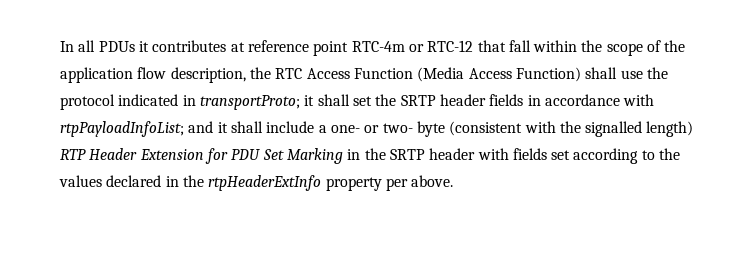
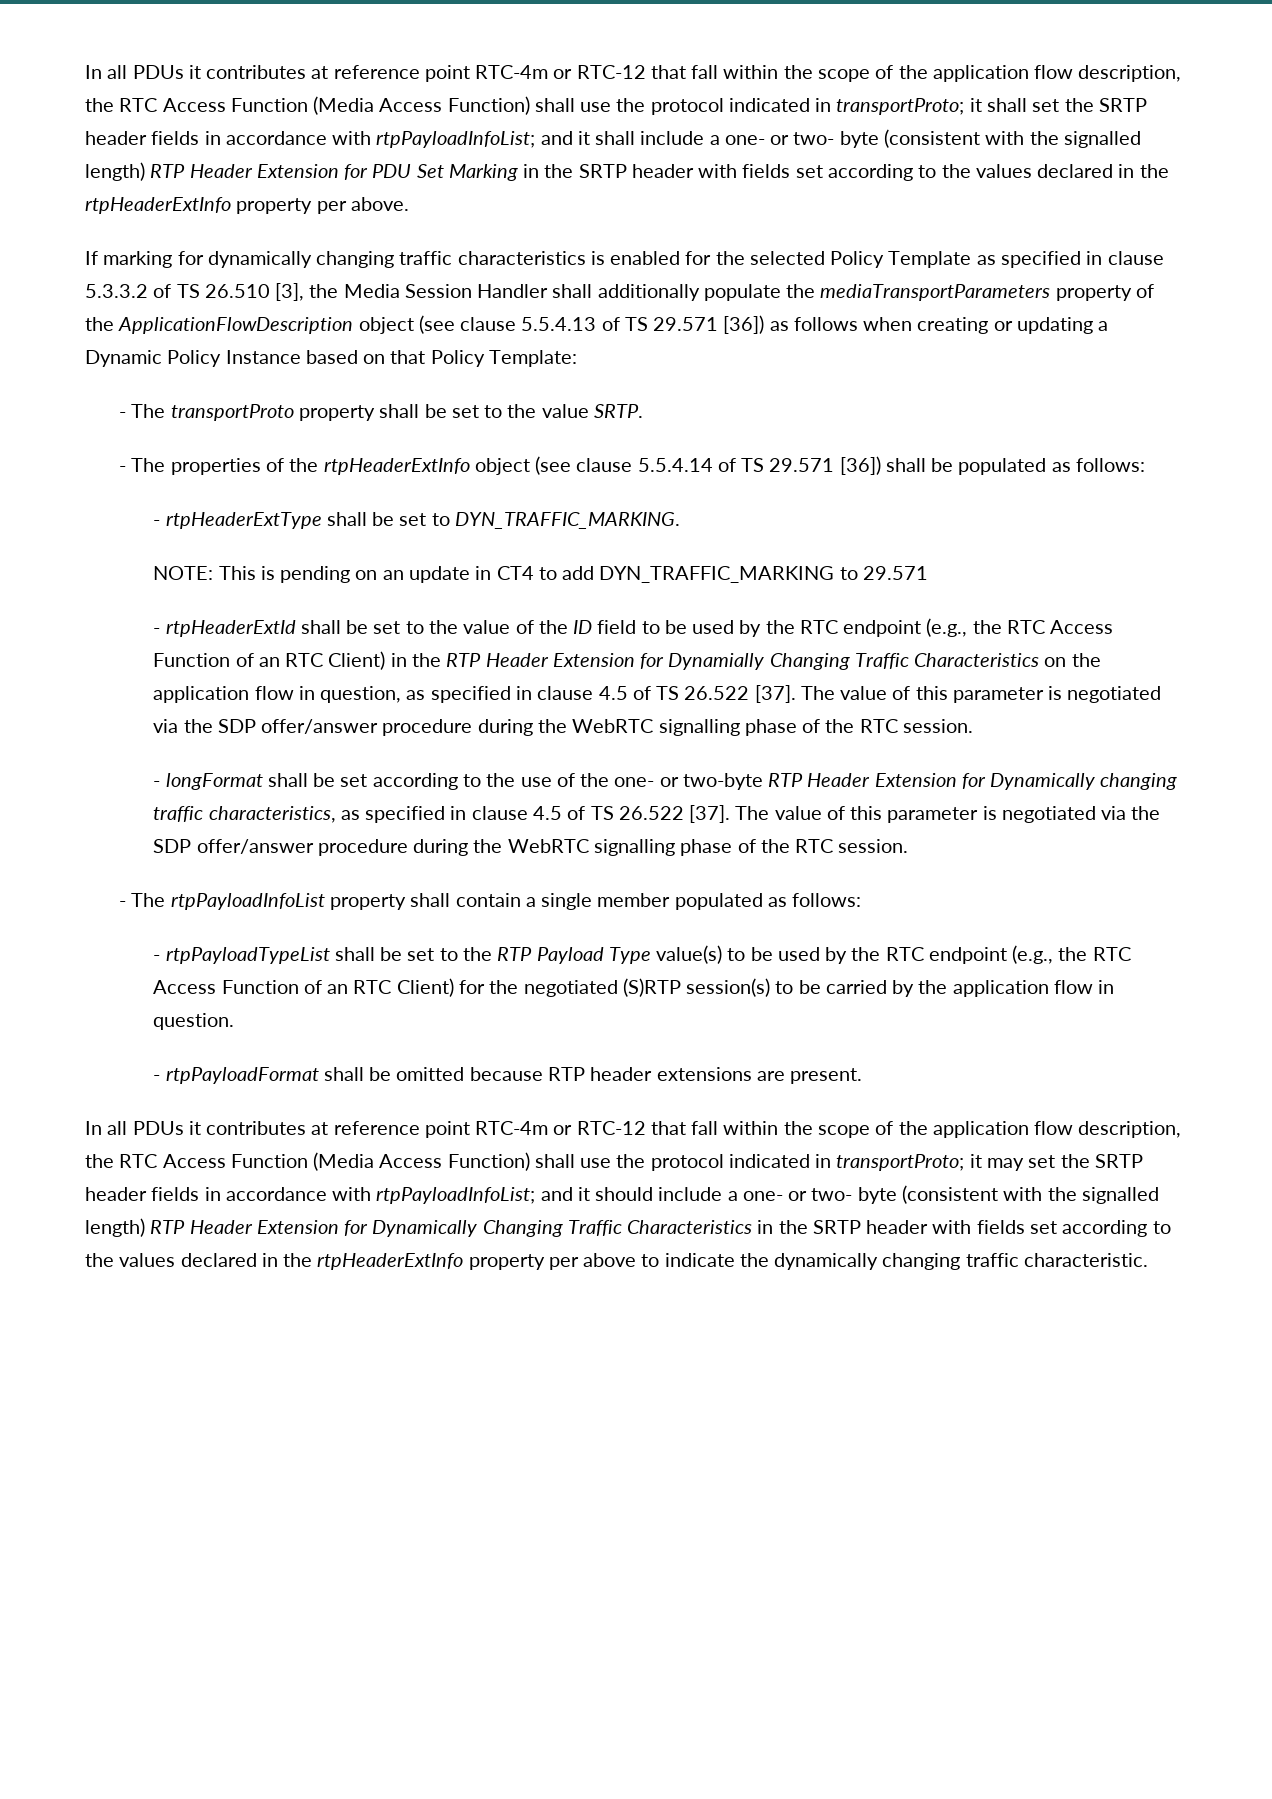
(454, 181) none -> [85,251,1164,268] [85,283,1154,301] [85,315,1109,334] [85,350,577,367] [119,404,643,421] [119,456,1145,475] [153,512,681,529] [153,566,928,583] [153,618,1114,637] [153,651,1101,670] [153,685,1162,703] [153,719,973,736] [153,773,1178,790] [153,805,1161,823] [153,839,909,856] [119,893,862,910] [153,945,1131,964] [153,978,1115,997] [153,1013,235,1030] [153,1067,863,1084] [85,1121,1182,1138] [85,1152,1143,1171] [85,1185,1159,1204] [85,1218,1171,1237] [85,1253,1148,1270] // If marking for dynamically changing traffic characteristics is enabled for the selected Policy Template as specified in clause 5.3.3.2 of TS 26.510 [3], the Media Session Handler shall additionally populate the mediaTransportParameters property of the ApplicationFlowDescription object (see clause 5.5.4.13 of TS 29.571 [36]) as follows when creating or updating a Dynamic Policy Instance based on that Policy Template: // - The transportProto property shall be set to the value SRTP. // - The properties of the rtpHeaderExtInfo object (see clause 5.5.4.14 of TS 29.571 [36]) shall be populated as follows: // - rtpHeaderExtType shall be set to DYN_TRAFFIC_MARKING. // NOTE: This is pending on an update in CT4 to add DYN_TRAFFIC_MARKING to 29.571 // - rtpHeaderExtId shall be set to the value of the ID field to be used by the RTC endpoint (e.g., the RTC Access Function of an RTC Client) in the RTP Header Extension for Dynamially Changing Traffic Characteristics on the application flow in question, as specified in clause 4.5 of TS 26.522 [37]. The value of this parameter is negotiated via the SDP offer/answer procedure during the WebRTC signalling phase of the RTC session. // - longFormat shall be set according to the use of the one- or two-byte RTP Header Extension for Dynamically changing traffic characteristics, as specified in clause 4.5 of TS 26.522 [37]. The value of this parameter is negotiated via the SDP offer/answer procedure during the WebRTC signalling phase of the RTC session. // - The rtpPayloadInfoList property shall contain a single member populated as follows: // - rtpPayloadTypeList shall be set to the RTP Payload Type value(s) to be used by the RTC endpoint (e.g., the RTC Access Function of an RTC Client) for the negotiated (S)RTP session(s) to be carried by the application flow in question. // - rtpPayloadFormat shall be omitted because RTP header extensions are present. // In all PDUs it contributes at reference point RTC-4m or RTC-12 that fall within the scope of the application flow description, the RTC Access Function (Media Access Function) shall use the protocol indicated in transportProto; it may set the SRTP header fields in accordance with rtpPayloadInfoList; and it should include a one- or two- byte (consistent with the signalled length) RTP Header Extension for Dynamically Changing Traffic Characteristics in the SRTP header with fields set according to the values declared in the rtpHeaderExtInfo property per above to indicate the dynamically changing traffic characteristic.

